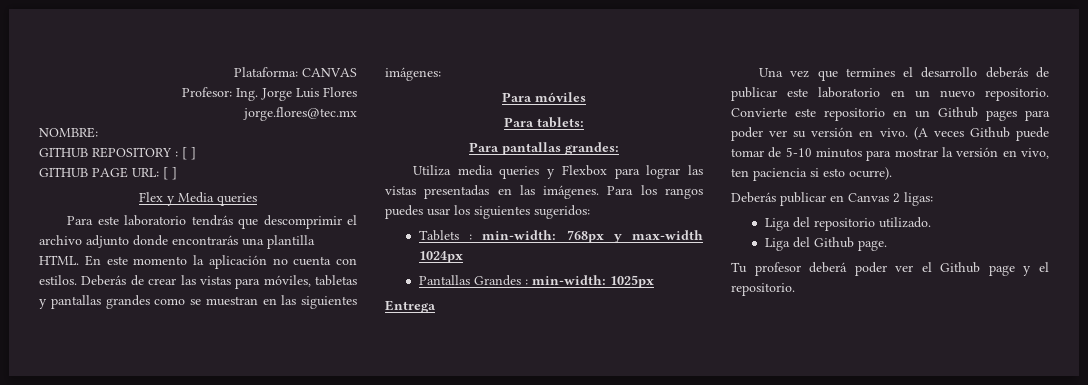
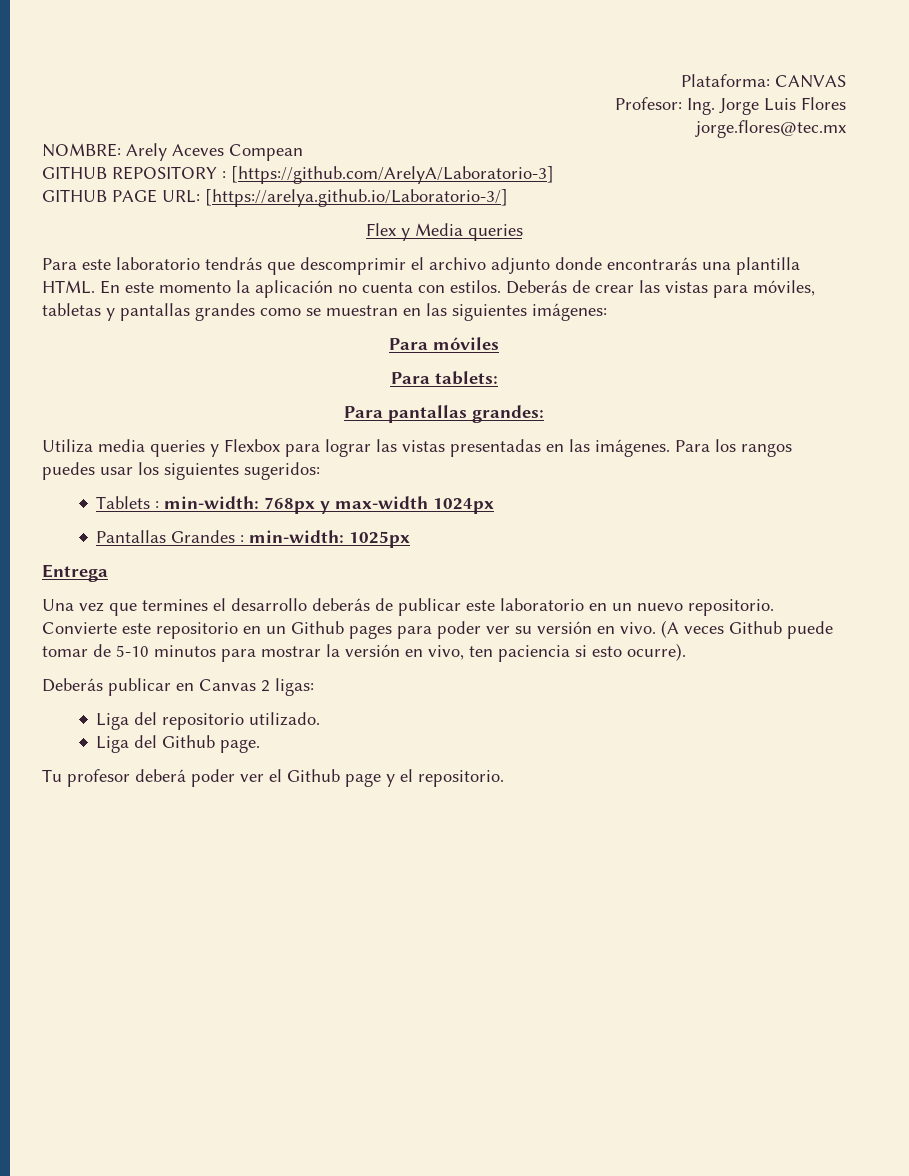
(98, 132) none -> [126,143,303,161] Arely Aceves Compean
[182,147,196,160] [ ] -> [231,166,554,184] [https://github.com/ArelyA/Laboratorio-3]
[163,167,177,180] [ ] -> [205,189,508,207] [https://arelya.github.io/Laboratorio-3/]

